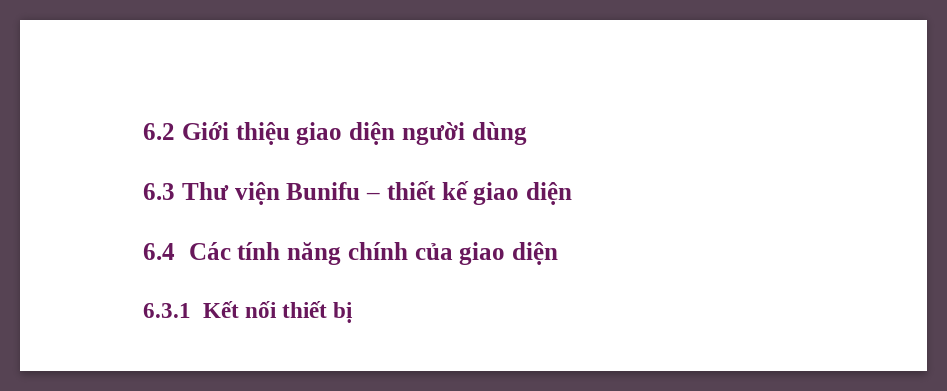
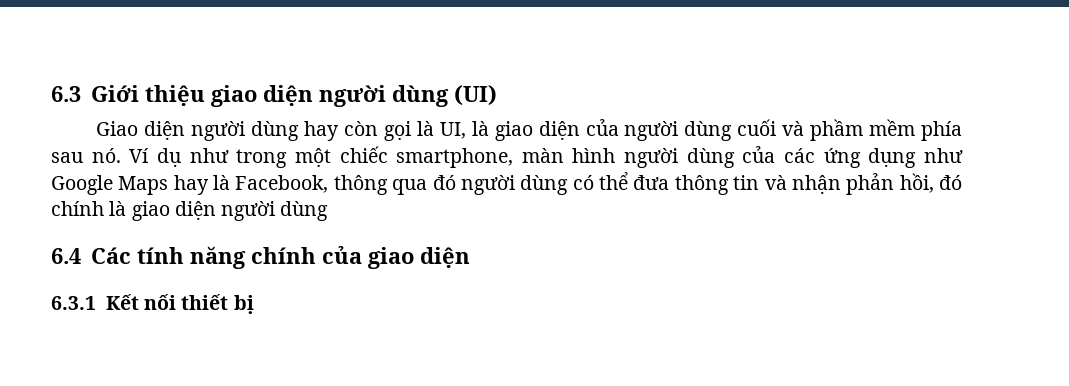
[143,123,175,140] 6.2 -> [51,86,81,102] 6.3
[143,181,572,205] // 6.3 Thư viện Bunifu – thiết kế giao diện -> [453,85,497,106] [96,119,962,141] [51,146,963,168] [51,172,962,195] [51,201,329,221] (UI) // Giao diện người dùng hay còn gọi là UI, là giao diện của người dùng cuối và phầm mềm phía sau nó. Ví dụ như trong một chiếc smartphone, màn hình người dùng của các ứng dụng như Google Maps hay là Facebook, thông qua đó người dùng có thể đưa thông tin và nhận phản hồi, đó chính là giao diện người dùng

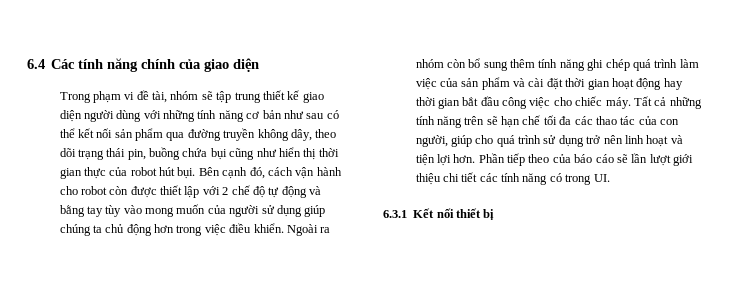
[51,85,497,107] [96,119,962,141] [51,146,963,168] [51,172,962,195] [51,201,329,221] 6.3 Giới thiệu giao diện người dùng (UI) // Giao diện người dùng hay còn gọi là UI, là giao diện của người dùng cuối và phầm mềm phía sau nó. Ví dụ như trong một chiếc smartphone, màn hình người dùng của các ứng dụng như Google Maps hay là Facebook, thông qua đó người dùng có thể đưa thông tin và nhận phản hồi, đó chính là giao diện người dùng // -> (27, 64) none
(470, 257) none -> [59,90,324,103] [59,110,339,122] [59,128,337,141] [59,147,339,160] [59,167,342,179] [59,185,322,198] [59,204,326,217] [59,223,331,236] [415,58,699,71] [415,77,683,90] [415,96,702,109] [415,115,680,128] [415,135,683,147] [415,153,694,166] [415,172,610,185] // Trong phạm vi đề tài, nhóm sẽ tập trung thiết kế giao diện người dùng với những tính năng cơ bản như sau có thể kết nối sản phẩm qua đường truyền không dây, theo dõi trạng thái pin, buồng chứa bụi cũng như hiển thị thời gian thực của robot hút bụi. Bên cạnh đó, cách vận hành cho robot còn được thiết lập với 2 chế độ tự động và bằng tay tùy vào mong muốn của người sử dụng giúp chúng ta chủ động hơn trong việc điều khiển. Ngoài ra nhóm còn bổ sung thêm tính năng ghi chép quá trình làm việc của sản phẩm và cài đặt thời gian hoạt động hay thời gian bắt đầu công việc cho chiếc máy. Tất cả những tính năng trên sẽ hạn chế tối đa các thao tác của con người, giúp cho quá trình sử dụng trở nên linh hoạt và tiện lợi hơn. Phần tiếp theo của báo cáo sẽ lần lượt giới thiệu chi tiết các tính năng có trong UI.

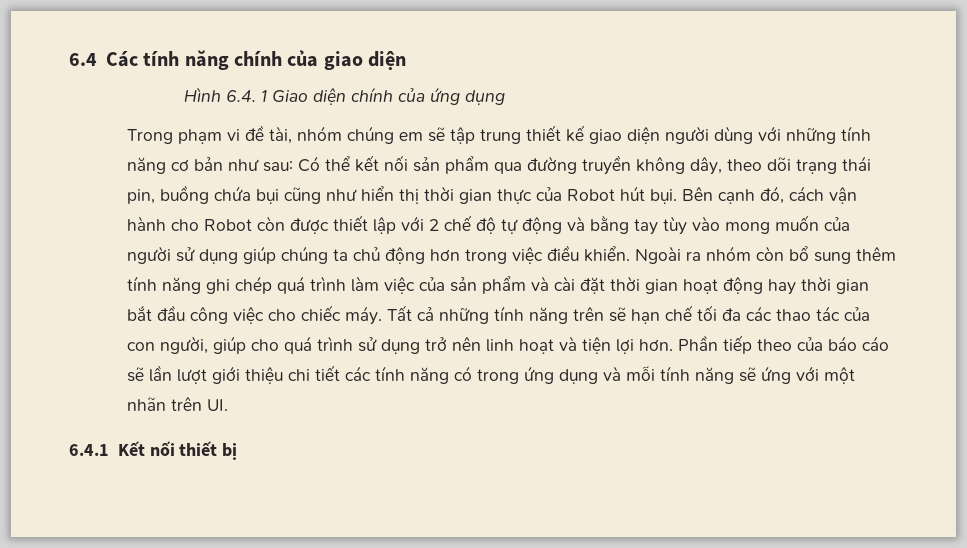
(260, 65) none -> [184,87,506,105] // Hình 6.4. 1 Giao diện chính của ứng dụng
(199, 95) none -> [346,126,423,144] chúng em
[306,110,339,119] sau có -> [262,156,320,172] sau: Có
[130,167,157,176] robot -> [566,189,615,201] Robot
[80,186,107,195] robot -> [203,219,252,231] Robot
(592, 179) none -> [523,366,855,384] [126,397,202,411] ứng dụng và mỗi tính năng sẽ ứng với một nhãn trên
[383,210,407,218] 6.3.1 -> [69,444,109,456] 6.4.1

